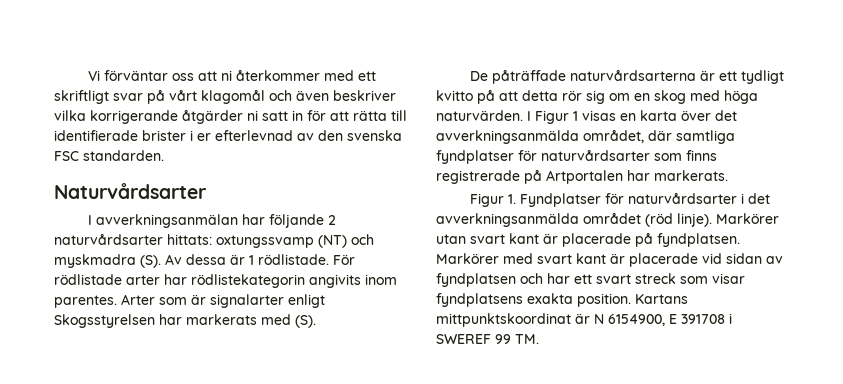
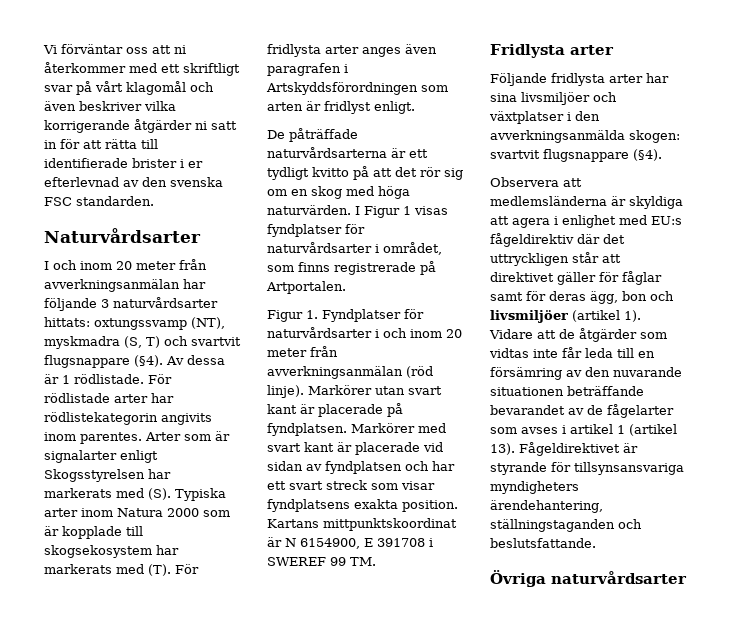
(93, 220) none -> [53,259,207,270] och inom 20 meter från
[328,215,337,225] 2 -> [101,299,109,308] 3
[318,234,374,248] [54,254,161,268] (NT) och myskmadra (S). -> [191,317,225,329] [44,336,241,349] [44,355,163,368] (NT), myskmadra (S, T) och svartvit flugsnappare (§4).
(316, 321) none -> [175,488,226,501] [44,508,230,517] [44,526,143,539] [44,545,179,558] [44,564,199,576] [267,44,437,57] [267,63,348,76] [266,82,448,95] [267,101,415,114] Typiska arter inom Natura 2000 som är kopplade till skogsekosystem har markerats med (T). För fridlysta arter anges även paragrafen i Artskyddsförordningen som arten är fridlyst enligt.
[522,90,558,101] detta -> [395,167,417,177] det
[620,110,737,121] [436,129,735,144] en karta över det avverkningsanmälda området, där samtliga -> (448, 210) none
(650, 155) none -> [375,242,442,255] i området,
[546,170,728,184] Artportalen har markerats. -> [266,281,346,294] Artportalen.
[748,193,771,204] [436,212,641,227] det avverkningsanmälda området -> [383,328,462,338] [267,346,338,357] [267,366,403,379] och inom 20 meter från avverkningsanmälan
(539, 339) none -> [490,44,614,58] [490,73,669,86] [490,92,617,105] [489,111,600,124] [490,130,680,143] [490,149,662,162] [490,177,582,187] [490,196,683,209] [490,215,682,228] [490,233,625,247] [490,252,621,266] [490,271,662,285] [490,291,674,304] [490,310,641,323] [489,328,667,342] [489,347,655,358] [490,367,682,380] [490,386,644,396] [490,404,674,418] [490,424,677,436] [490,442,638,456] [490,462,684,475] [490,481,579,494] [490,500,603,513] [490,519,642,532] [490,538,596,548] [490,570,687,587] // Fridlysta arter // Följande fridlysta arter har sina livsmiljöer och växtplatser i den avverkningsanmälda skogen: svartvit flugsnappare (§4). // Observera att medlemsländerna är skyldiga att agera i enlighet med EU:s fågeldirektiv där det uttryckligen står att direktivet gäller för fåglar samt för deras ägg, bon och livsmiljöer (artikel 1). Vidare att de åtgärder som vidtas inte får leda till en försämring av den nuvarande situationen beträffande bevarandet av de fågelarter som avses i artikel 1 (artikel 13). Fågeldirektivet är styrande för tillsynsansvariga myndigheters ärendehantering, ställningstaganden och beslutsfattande. // Övriga naturvårdsarter

